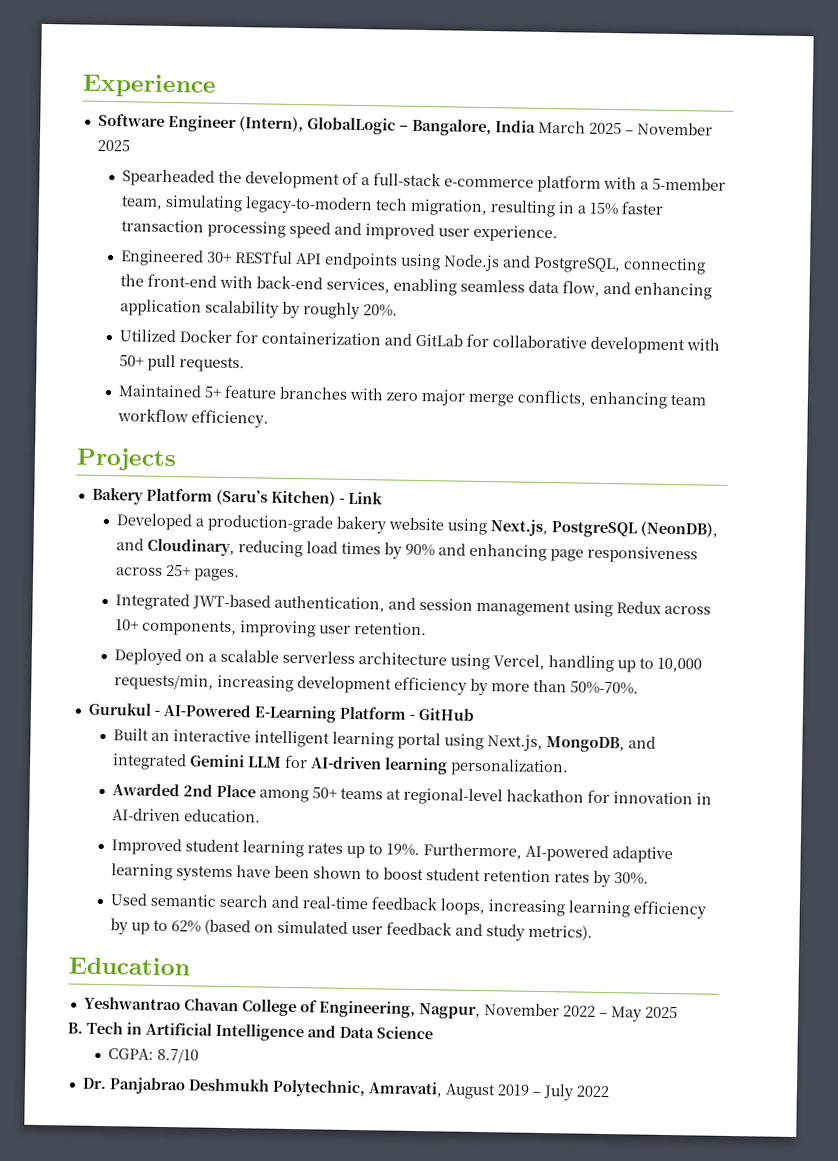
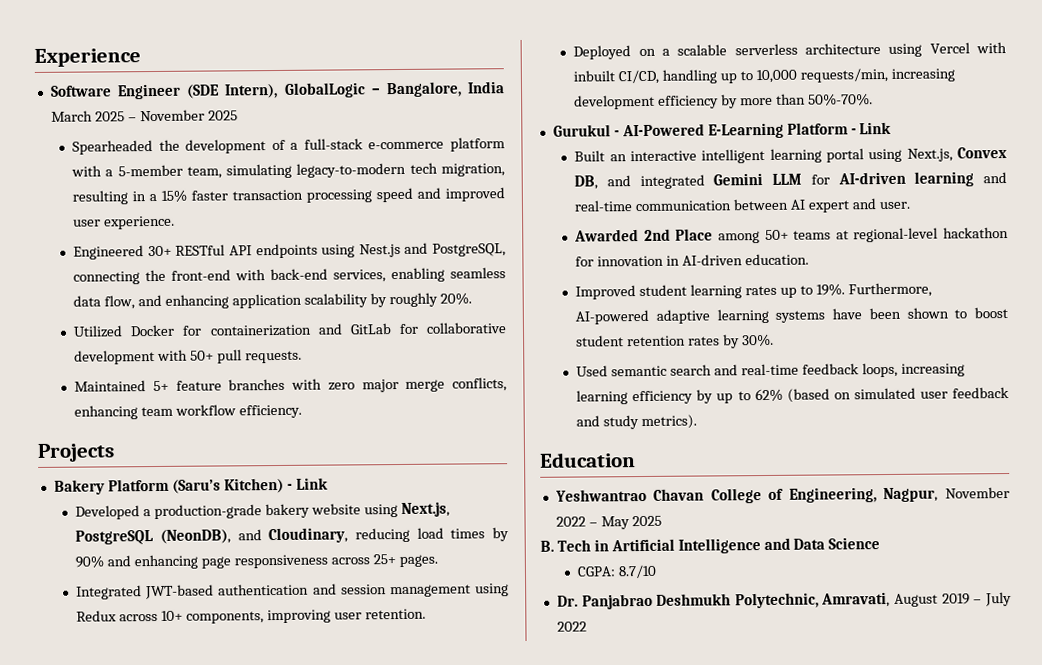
[238,116,304,133] (Intern), -> [186,83,279,99] (SDE Intern),
[443,254,501,272] Node.js -> [358,243,401,258] Nest.js
[274,595,386,613] authentication, -> [218,583,310,596] authentication
[493,654,546,671] Vercel, -> [929,42,1007,54] [573,69,660,85] Vercel with inbuilt CI/CD,
[417,707,474,721] GitHub -> [859,121,892,135] Link
[546,736,626,753] MongoDB, -> [957,147,1007,159] [574,175,599,190] Convex DB,
[450,758,570,777] personalization. -> [983,172,1007,184] [574,198,910,213] and real-time communication between AI expert and user.

